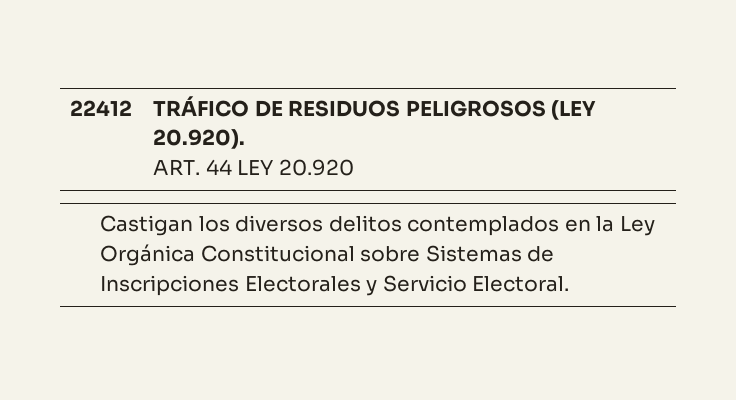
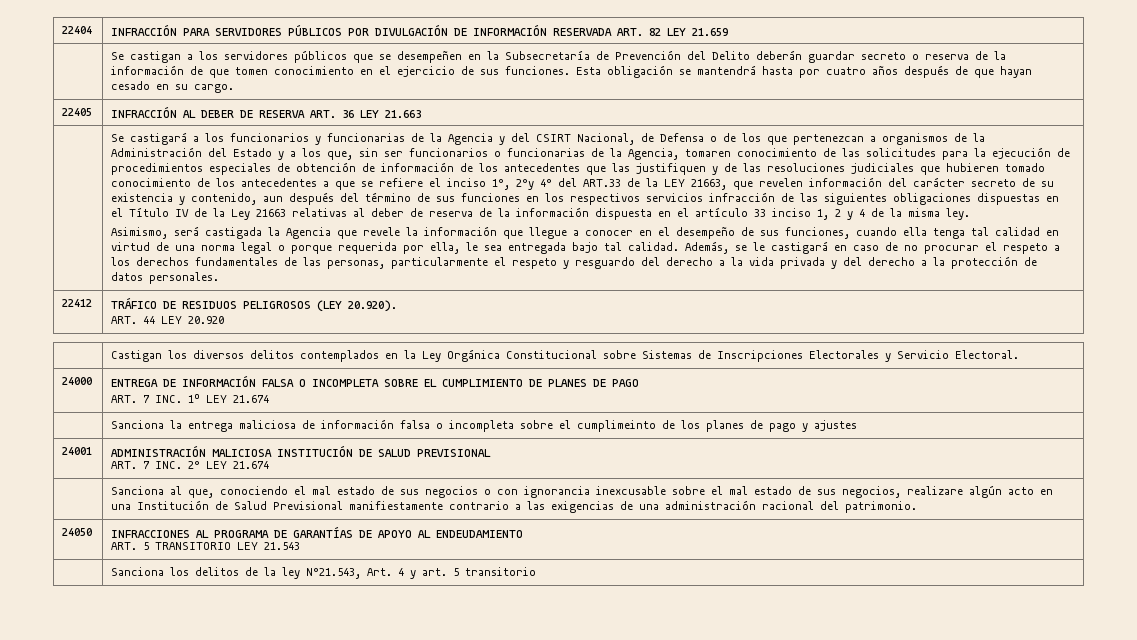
(70, 108) none -> [62,26,93,34] [111,24,729,36] [111,50,1007,63] [111,65,1033,78] [111,81,235,93] [62,108,93,116] [111,106,422,118] [111,132,986,145] [111,147,1071,160] [111,162,1046,175] [111,177,1055,190] [111,192,1060,205] [111,207,971,220] [111,226,1060,239] [111,241,1061,254] [111,256,1038,269] [111,272,220,284] 22404 | INFRACCIÓN PARA SERVIDORES PÚBLICOS POR DIVULGACIÓN DE INFORMACIÓN RESERVADA ART. 82 LEY 21.659 // | Se castigan a los servidores públicos que se desempeñen en la Subsecretaría de Prevención del Delito deberán guardar secreto o reserva de la información de que tomen conocimiento en el ejercicio de sus funciones. Esta obligación se mantendrá hasta por cuatro años después de que hayan cesado en su cargo. // 22405 | INFRACCIÓN AL DEBER DE RESERVA ART. 36 LEY 21.663 // | Se castigará a los funcionarios y funcionarias de la Agencia y del CSIRT Nacional, de Defensa o de los que pertenezcan a organismos de la Administración del Estado y a los que, sin ser funcionarios o funcionarias de la Agencia, tomaren conocimiento de las solicitudes para la ejecución de procedimientos especiales de obtención de información de los antecedentes que las justifiquen y de las resoluciones judiciales que hubieren tomado conocimiento de los antecedentes a que se refiere el inciso 1°, 2°y 4° del ART.33 de la LEY 21663, que revelen información del carácter secreto de su existencia y contenido, aun después del término de sus funciones en los respectivos servicios infracción de las siguientes obligaciones dispuestas en el Título IV de la Ley 21663 relativas al deber de reserva de la información dispuesta en el artículo 33 inciso 1, 2 y 4 de la misma ley. // Asimismo, será castigada la Agencia que revele la información que llegue a conocer en el desempeño de sus funciones, cuando ella tenga tal calidad en virtud de una norma legal o porque requerida por ella, le sea entregada bajo tal calidad. Además, se le castigará en caso de no procurar el respeto a los derechos fundamentales de las personas, particularmente el respeto y resguardo del derecho a la vida privada y del derecho a la protección de datos personales. //
(570, 284) none -> [62,377,93,385] [111,375,640,387] [111,394,270,403] [111,419,858,432] [62,447,93,455] [111,445,492,457] [111,461,270,469] [111,485,1054,498] [111,500,918,513] [62,528,93,536] [111,526,524,538] [111,542,301,550] [111,567,537,579] // 24000 | ENTREGA DE INFORMACIÓN FALSA O INCOMPLETA SOBRE EL CUMPLIMIENTO DE PLANES DE PAGO // ART. 7 INC. 1º LEY 21.674 // | Sanciona la entrega maliciosa de información falsa o incompleta sobre el cumplimeinto de los planes de pago y ajustes // 24001 | ADMINISTRACIÓN MALICIOSA INSTITUCIÓN DE SALUD PREVISIONAL // ART. 7 INC. 2° LEY 21.674 // | Sanciona al que, conociendo el mal estado de sus negocios o con ignorancia inexcusable sobre el mal estado de sus negocios, realizare algún acto en una Institución de Salud Previsional manifiestamente contrario a las exigencias de una administración racional del patrimonio. // 24050 | INFRACCIONES AL PROGRAMA DE GARANTÍAS DE APOYO AL ENDEUDAMIENTO // ART. 5 TRANSITORIO LEY 21.543 // | Sanciona los delitos de la ley N°21.543, Art. 4 y art. 5 transitorio

